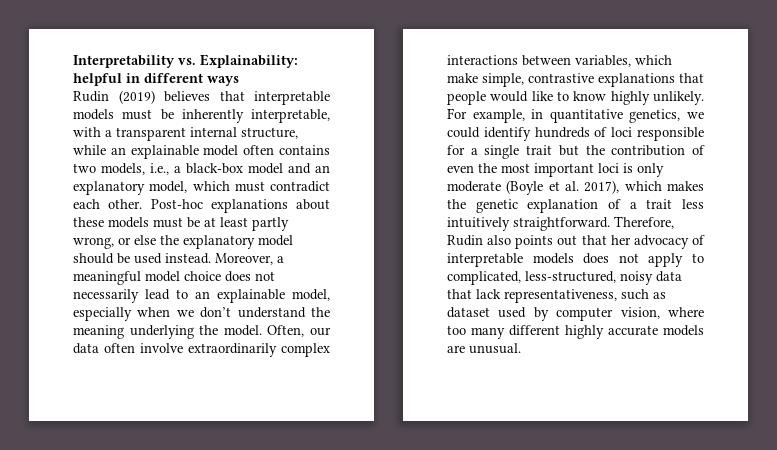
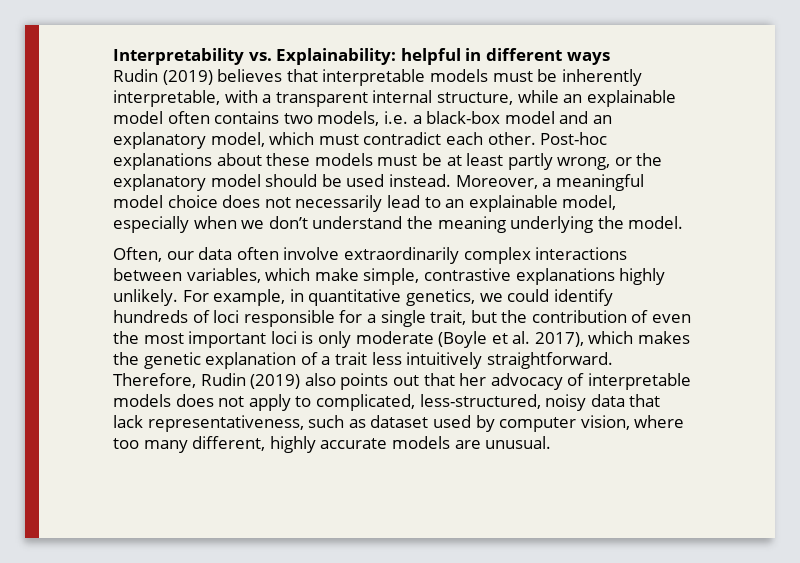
[150,163,169,175] i.e., -> [383,111,408,124] i.e.
[134,235,156,245] else -> (632, 161) none
(262, 330) none -> (684, 222) //
[679,73,704,83] [447,91,607,105] that people would like to know -> (615, 276) none
[526,145,553,155] trait -> [430,310,467,325] trait,
(483, 240) none -> [250,374,301,389] (2019)
[509,325,560,336] different -> [192,436,266,451] different,

